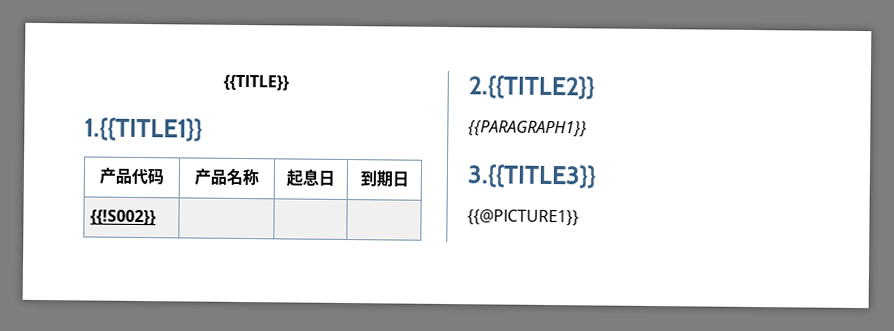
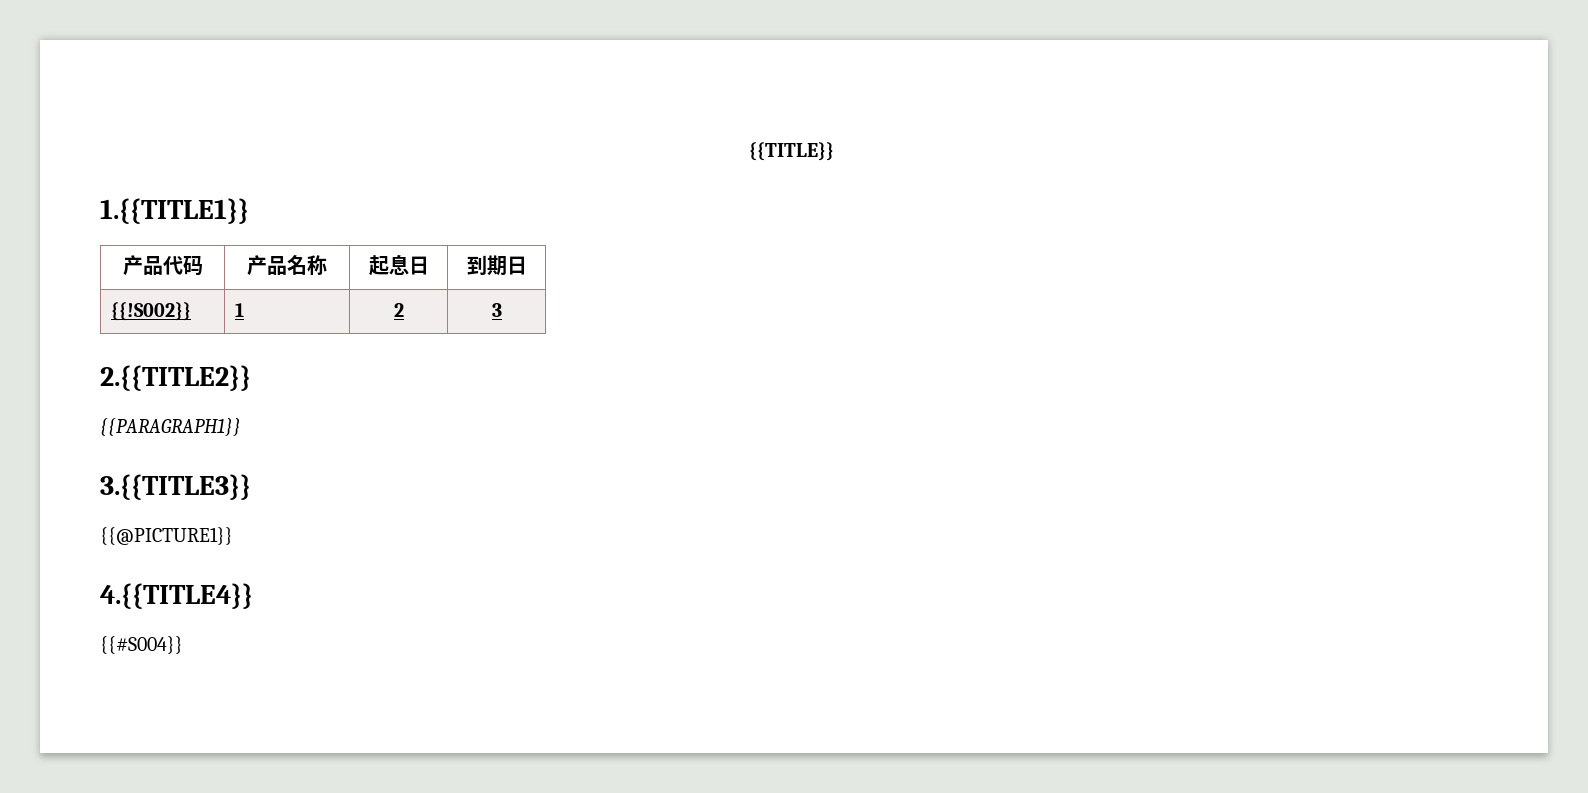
(157, 217) | | -> [235,303,245,317] [393,303,404,317] [491,303,502,317] 1 | 2 | 3
(579, 217) none -> [100,583,253,609] [100,636,183,654] // 4.{{TITLE4}} // {{#S004}}

